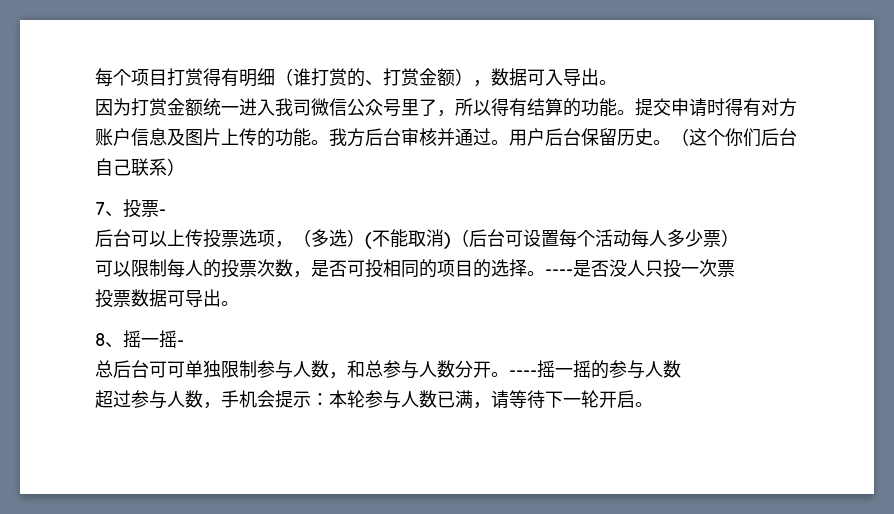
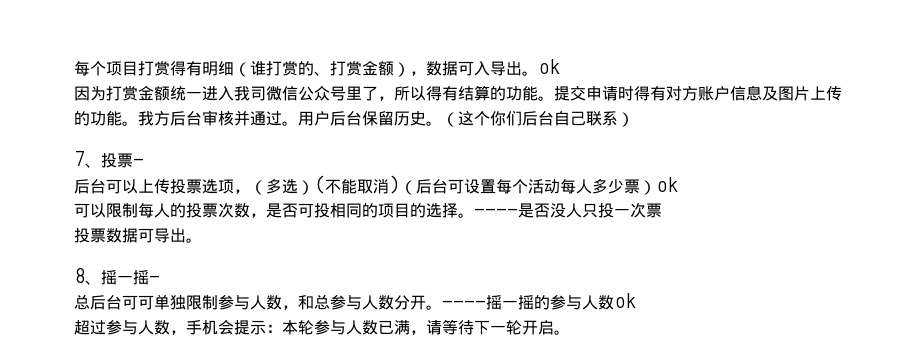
(617, 82) none -> [538,59,560,74] ok
(739, 238) none -> [656,177,678,192] ok
(681, 369) none -> [614,293,636,308] ok

